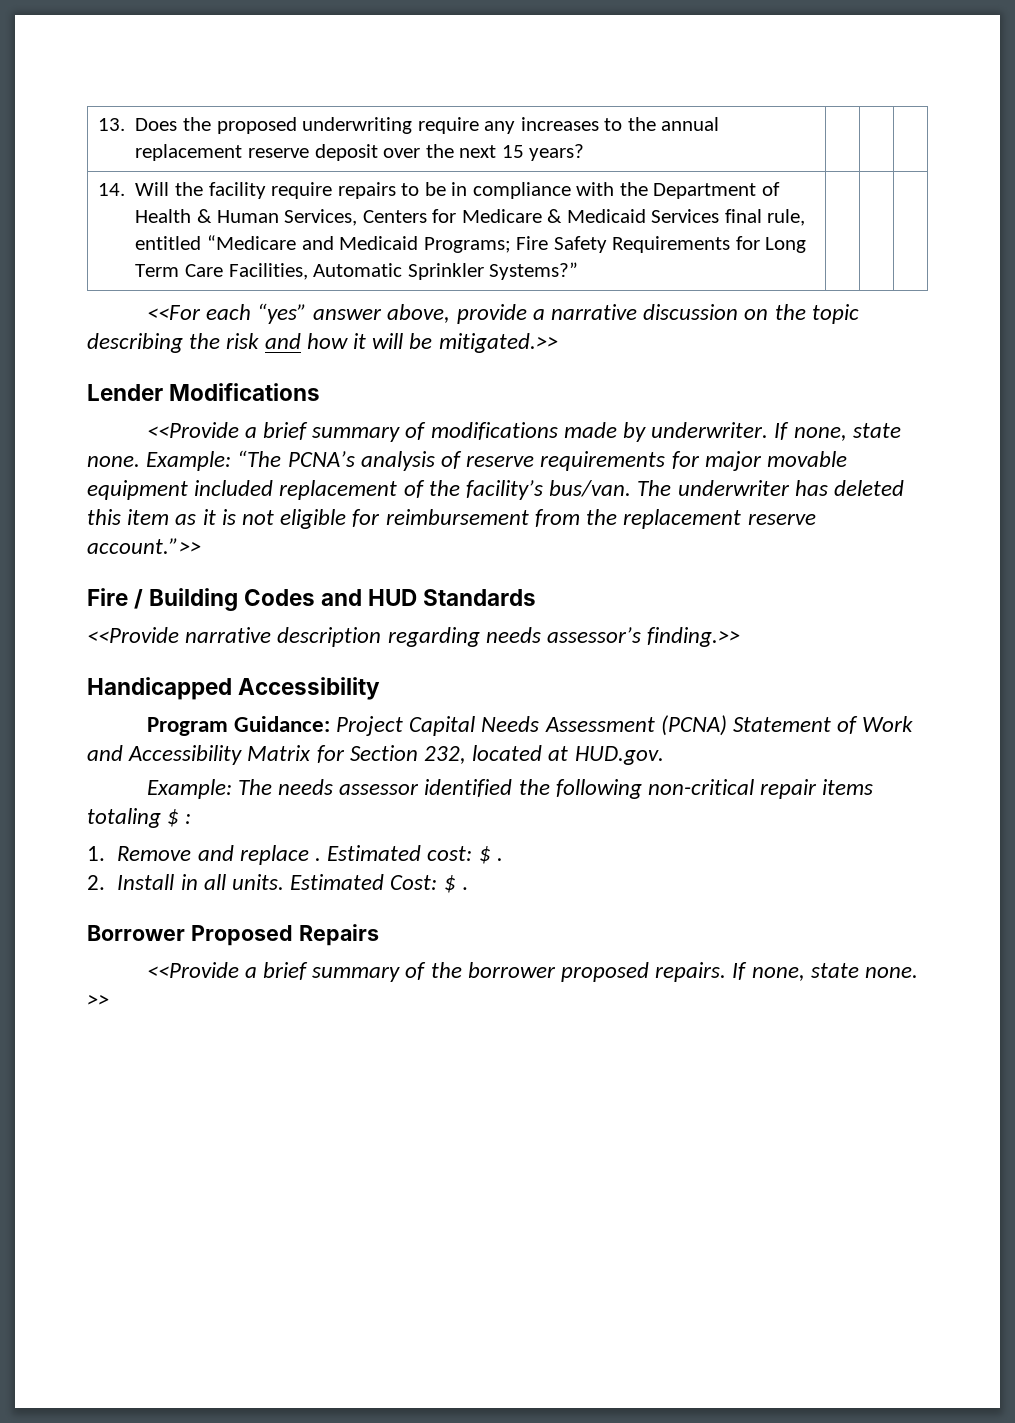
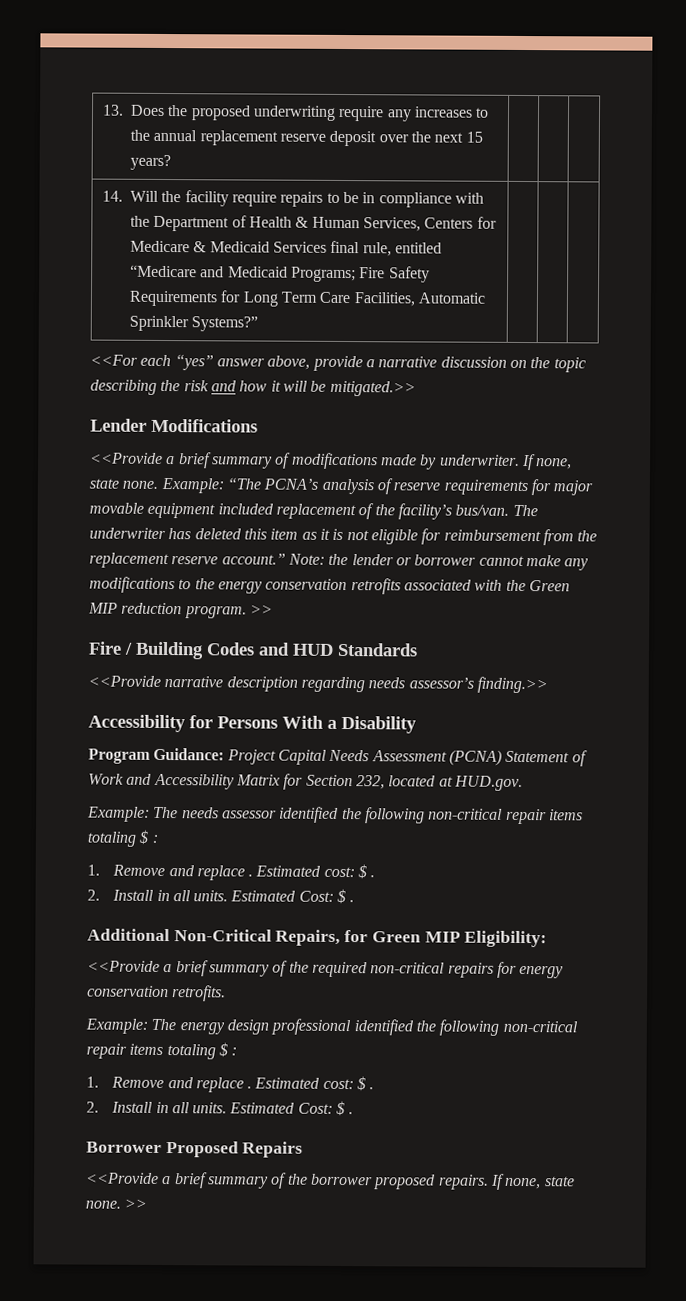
[87,538,201,554] account.”>> -> [221,553,590,571] [89,576,570,595] [88,602,273,619] account.” Note: the lender or borrower cannot make any modifications to the energy conservation retrofits associated with the Green MIP reduction program. >>
[87,677,381,700] Handicapped Accessibility -> [88,714,417,734] Accessibility for Persons With a Disability
(468, 888) none -> [87,928,548,948] [87,960,565,979] [87,985,227,1002] [85,1018,578,1036] [86,1042,238,1060] [86,1076,375,1093] [86,1100,354,1117] // Additional Non-Critical Repairs, for Green MIP Eligibility: // <<Provide a brief summary of the required non-critical repairs for energy conservation retrofits. // Example: The energy design professional identified the following non-critical repair items totaling $ : // 1. Remove and replace . Estimated cost: $ . // 2. Install in all units. Estimated Cost: $ .

